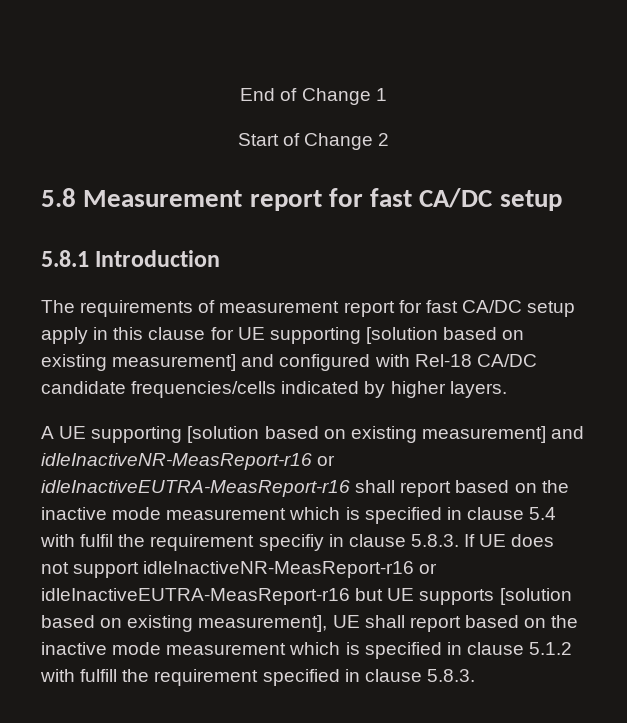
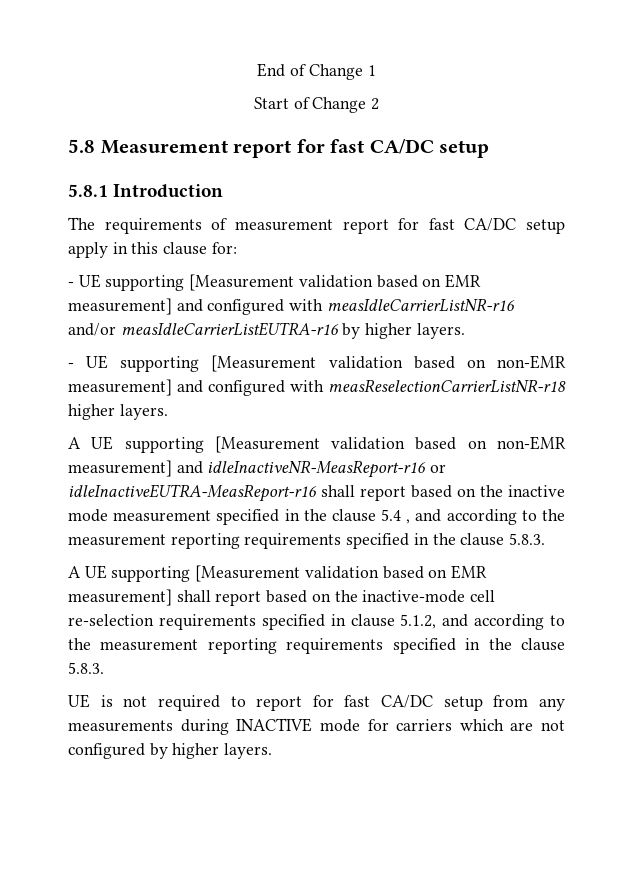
[210,327,525,344] [41,354,537,371] [41,381,386,398] for UE supporting [solution based on existing measurement] and configured with Rel-18 CA/DC candidate frequencies/cells indicated by -> [211,242,237,254] [68,274,482,291] [68,298,515,315] [68,322,465,339] [68,355,566,372] [68,379,566,396] for: // - UE supporting [Measurement validation based on EMR measurement] and configured with measIdleCarrierListNR-r16 and/or measIdleCarrierListEUTRA-r16 by higher layers. // - UE supporting [Measurement validation based on non-EMR measurement] and configured with measReselectionCarrierListNR-r18
[187,426,417,443] [solution based on existing -> [214,436,566,453] [Measurement validation based on non-EMR
[289,507,462,524] which is specified in -> [216,509,327,525] specified in the
[40,534,555,551] [41,561,438,578] [41,588,572,605] [41,615,579,632] [41,642,573,659] [40,669,475,686] with fulfil the requirement specifiy in clause 5.8.3. If UE does not support idleInactiveNR-MeasReport-r16 or idleInactiveEUTRA-MeasReport-r16 but UE supports [solution based on existing measurement], UE shall report based on the inactive mode measurement which is specified in clause 5.1.2 with fulfill the requirement specified in clause 5.8.3. -> [406,509,565,525] [68,533,546,549] [68,565,488,582] [68,589,496,606] [68,614,565,630] [68,638,566,654] [68,662,104,674] [68,694,565,711] [68,718,565,735] [68,743,273,759] , and according to the measurement reporting requirements specified in the clause 5.8.3. // A UE supporting [Measurement validation based on EMR measurement] shall report based on the inactive-mode cell re-selection requirements specified in clause 5.1.2, and according to the measurement reporting requirements specified in the clause 5.8.3. // UE is not required to report for fast CA/DC setup from any measurements during INACTIVE mode for carriers which are not configured by higher layers.

